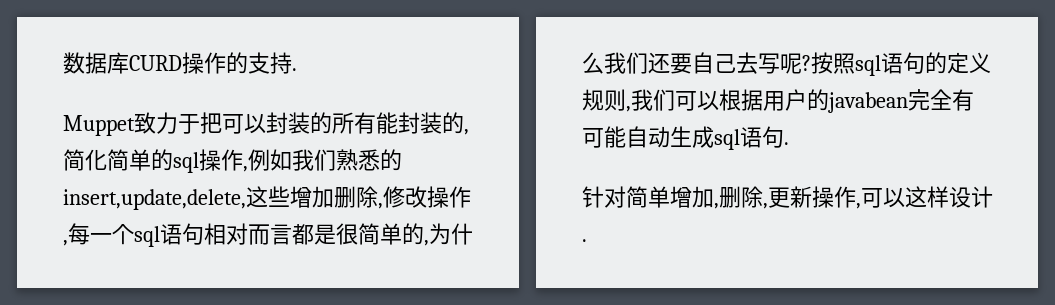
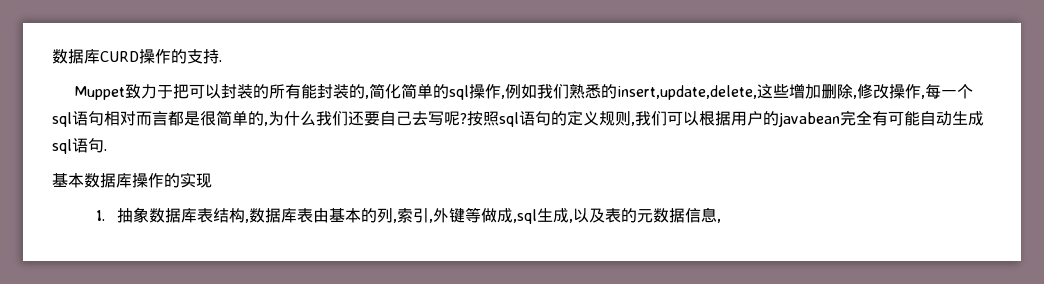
[582,186,993,209] [582,239,587,242] 针对简单增加,删除,更新操作,可以这样设计. -> [52,172,212,188] [95,207,722,224] 基本数据库操作的实现 // 1.抽象数据库表结构,数据库表由基本的列,索引,外键等做成,sql生成,以及表的元数据信息,

